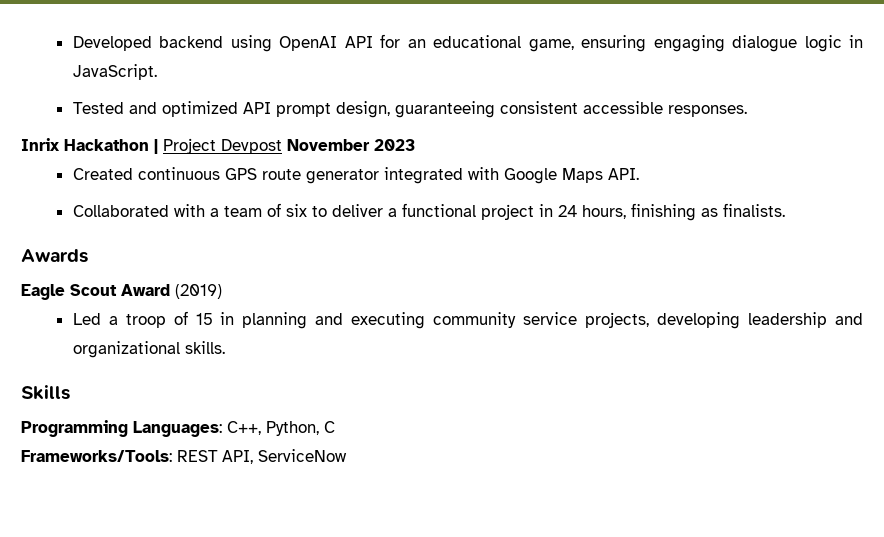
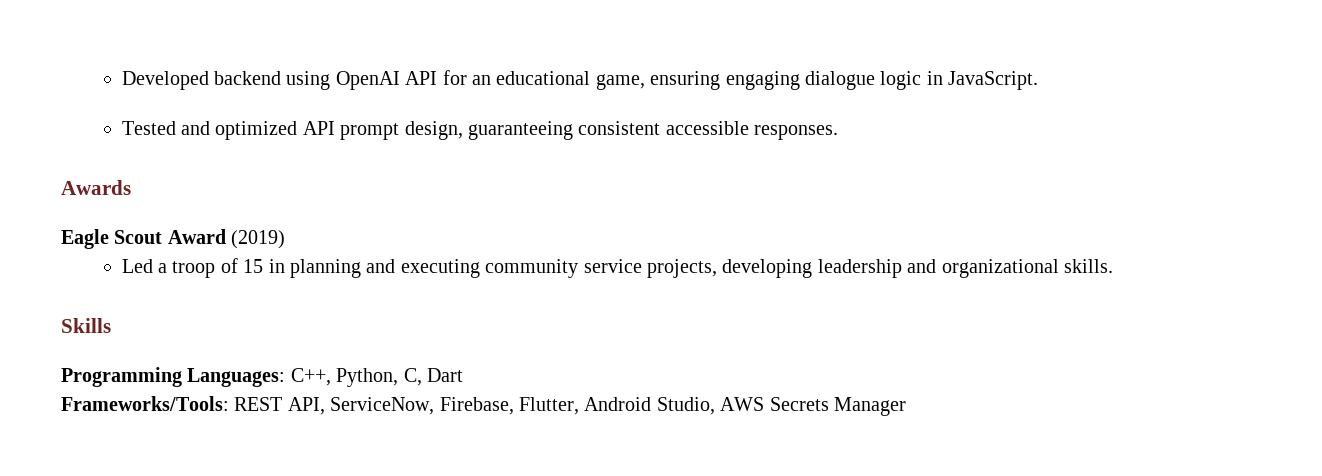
[21,138,415,154] [72,167,639,184] [72,203,785,221] // Inrix Hackathon | Project Devpost November 2023 // Created continuous GPS route generator integrated with Google Maps API. // Collaborated with a team of six to deliver a functional project in 24 hours, finishing as finalists. -> (839, 132) none
[324,421,335,433] C -> [403,368,463,386] C, Dart
[258,449,347,462] ServiceNow -> [330,397,906,416] ServiceNow, Firebase, Flutter, Android Studio, AWS Secrets Manager

